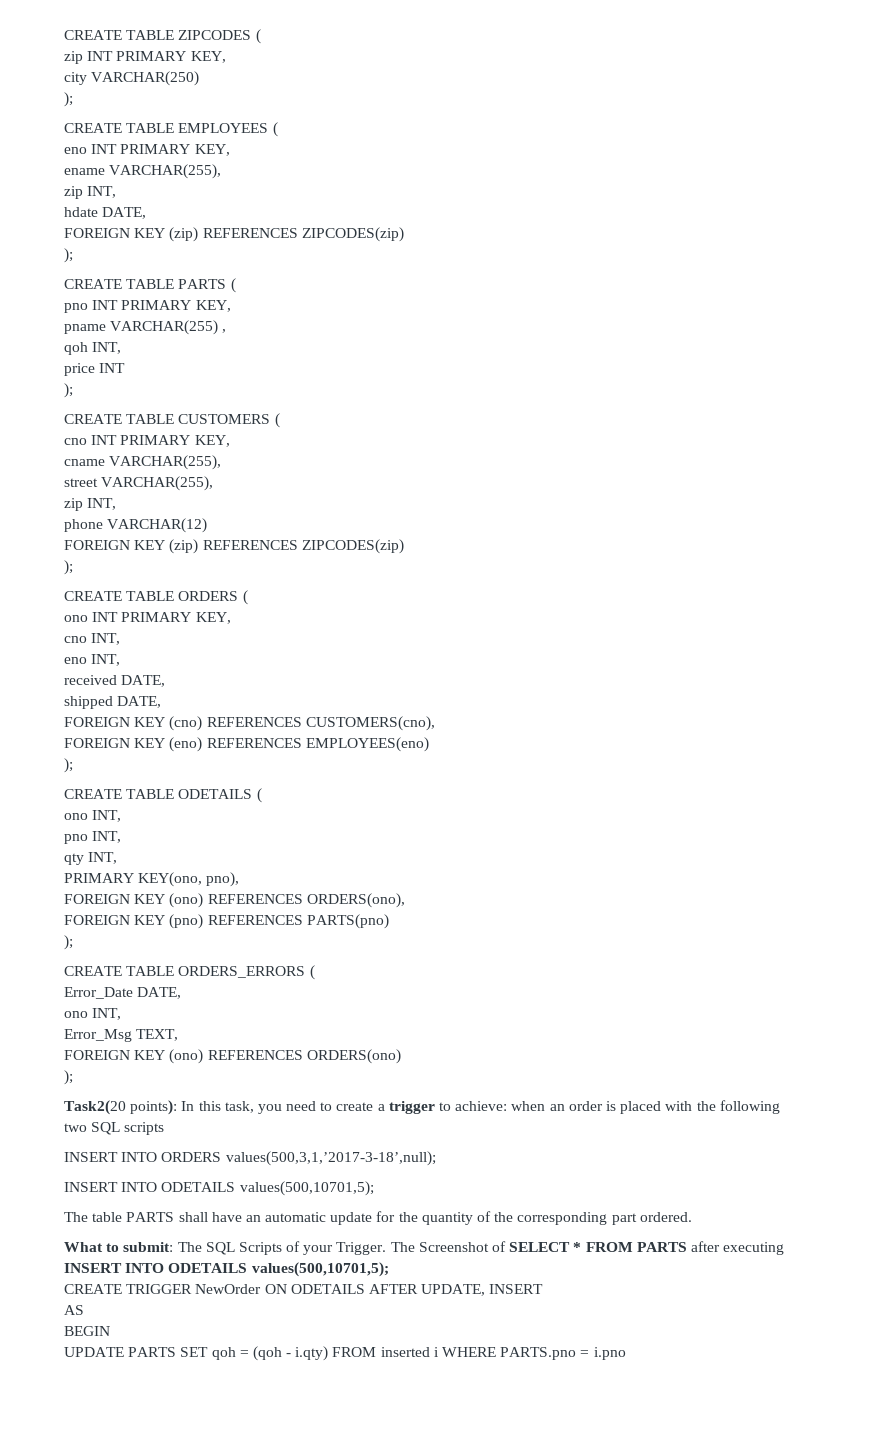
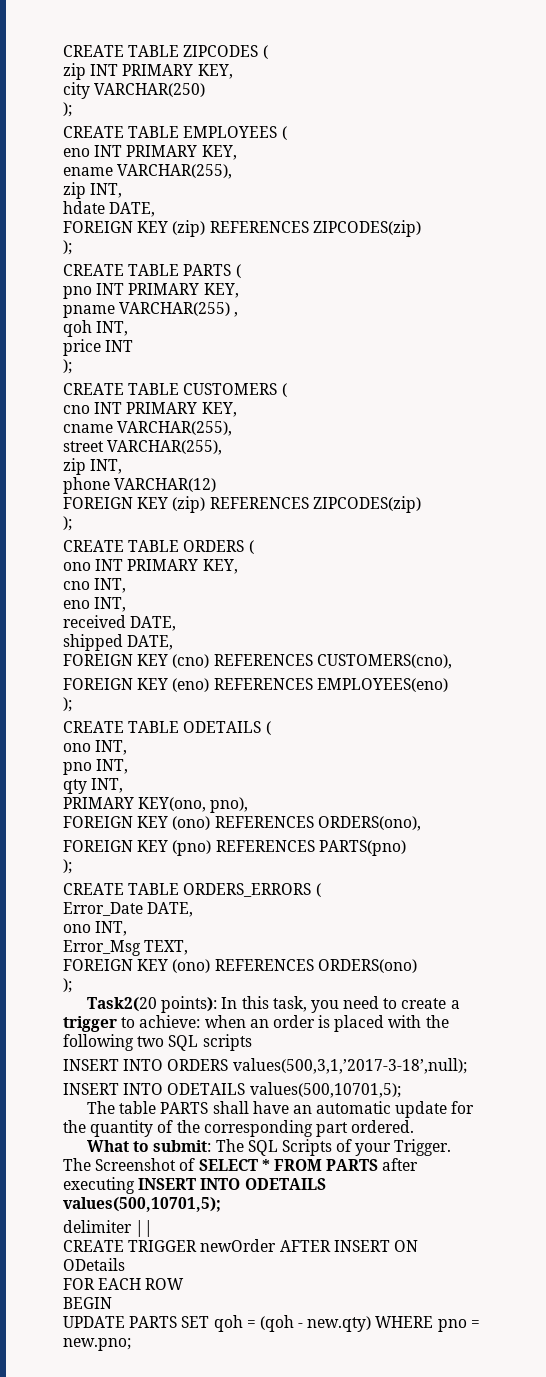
(389, 1269) none -> [63,1220,154,1237] // delimiter ||
[195,1284,544,1296] [64,1305,84,1315] NewOrder ON ODETAILS AFTER UPDATE, INSERT // AS -> [200,1239,418,1252] [63,1258,125,1271] [63,1278,185,1290] newOrder AFTER INSERT ON ODetails // FOR EACH ROW
[295,1346,626,1361] i.qty) FROM inserted i WHERE PARTS.pno = i.pno -> [307,1316,480,1332] [63,1338,131,1351] new.qty) WHERE pno = new.pno;

